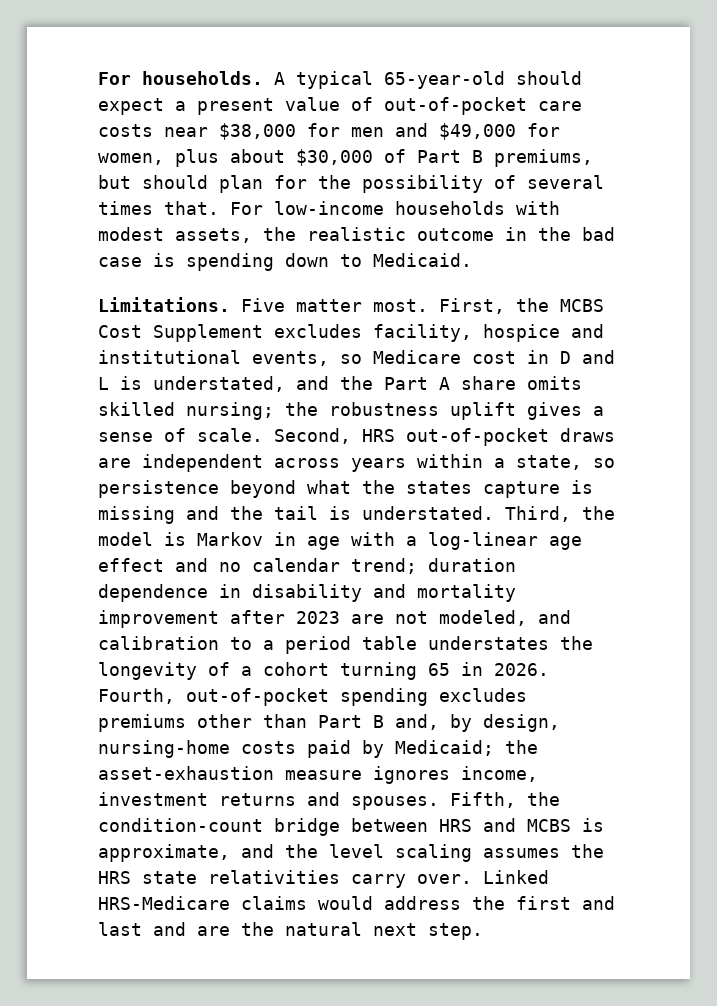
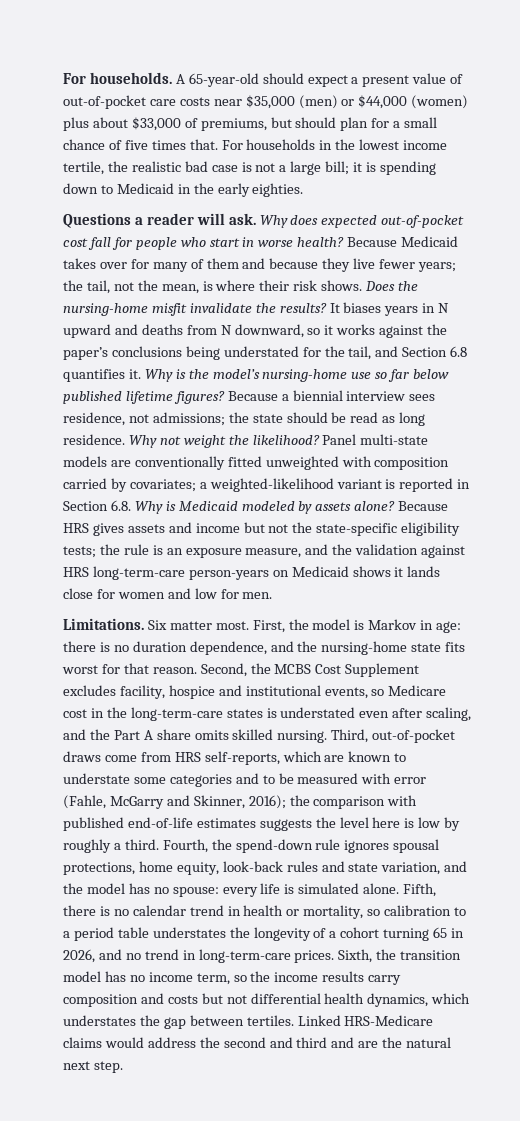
[296,71,373,89] typical -> (185, 79) none
[219,123,560,140] [98,149,483,167] $38,000 for men and $49,000 for women, plus about $30,000 of Part B -> [245,95,469,109] [63,117,198,131] $35,000 (men) or $44,000 (women) plus about $33,000 of
[318,175,604,193] [98,201,560,215] [98,227,615,243] [98,253,472,271] the possibility of several times that. For low-income households with modest assets, the realistic outcome in the bad case is spending down to Medicaid. -> [393,117,438,128] [63,139,448,150] [63,161,436,175] [63,183,304,197] [63,213,465,228] [63,236,459,250] [63,258,457,272] [63,280,419,294] [63,302,450,316] [63,324,448,338] [63,346,468,360] [63,369,450,382] [63,390,436,404] [63,412,426,426] [63,434,429,448] [63,456,450,470] [63,478,471,492] [63,500,449,514] [63,522,461,536] [63,544,466,558] [63,566,441,580] [63,588,273,599] a small chance of five times that. For households in the lowest income tertile, the realistic bad case is not a large bill; it is spending down to Medicaid in the early eighties. // Questions a reader will ask. Why does expected out-of-pocket cost fall for people who start in worse health? Because Medicaid takes over for many of them and because they live fewer years; the tail, not the mean, is where their risk shows. Does the nursing-home misfit invalidate the results? It biases years in N upward and deaths from N downward, so it works against the paper’s conclusions being understated for the tail, and Section 6.8 quantifies it. Why is the model’s nursing-home use so far below published lifetime figures? Because a biennial interview sees residence, not admissions; the state should be read as long residence. Why not weight the likelihood? Panel multi-state models are conventionally fitted unweighted with composition carried by covariates; a weighted-likelihood variant is reported in Section 6.8. Why is Medicaid modeled by assets alone? Because HRS gives assets and income but not the state-specific eligibility tests; the rule is an exposure measure, and the validation against HRS long-term-care person-years on Medicaid shows it lands close for women and low for men.
[241,298,285,312] Five -> [147,620,167,630] Six
(549, 305) none -> [312,619,462,633] [63,641,466,655] [62,663,271,677] model is Markov in age: there is no duration dependence, and the nursing-home state fits worst for that reason. Second, the
[560,350,615,364] [98,376,285,392] D and L is understated, -> [106,707,472,721] the long-term-care states is understated even after scaling,
[186,402,604,420] [98,428,615,446] [98,454,615,472] [98,480,593,498] [98,506,615,524] [98,532,582,550] [98,558,516,574] [98,584,516,602] [98,610,571,628] nursing; the robustness uplift gives a sense of scale. Second, HRS out-of-pocket draws are independent across years within a state, so persistence beyond what the states capture is missing and the tail is understated. Third, the model is Markov in age with a log-linear age effect and no calendar trend; duration dependence in disability and mortality improvement after 2023 are not modeled, and -> [277,729,456,743] [63,751,407,765] [63,773,427,787] [63,795,418,809] [63,817,461,831] [63,839,440,853] [63,861,468,875] [63,883,437,897] [63,905,381,919] nursing. Third, out-of-pocket draws come from HRS self-reports, which are known to understate some categories and to be measured with error (Fahle, McGarry and Skinner, 2016); the comparison with published end-of-life estimates suggests the level here is low by roughly a third. Fourth, the spend-down rule ignores spousal protections, home equity, look-back rules and state variation, and the model has no spouse: every life is simulated alone. Fifth, there is no calendar trend in health or mortality, so
[494,663,549,676] [98,688,527,706] [98,714,560,732] [98,740,538,758] [98,766,538,784] [98,792,560,810] [98,818,604,836] [98,844,604,862] [98,870,472,888] 2026. Fourth, out-of-pocket spending excludes premiums other than Part B and, by design, nursing-home costs paid by Medicaid; the asset-exhaustion measure ignores income, investment returns and spouses. Fifth, the condition-count bridge between HRS and MCBS is approximate, and the level scaling assumes the HRS state relativities carry over. -> [63,949,462,963] [63,971,402,985] [63,993,471,1007] [63,1015,294,1029] 2026, and no trend in long-term-care prices. Sixth, the transition model has no income term, so the income results carry composition and costs but not differential health dynamics, which understates the gap between tertiles.
[516,896,615,910] [98,922,142,936] first and last -> [223,1037,328,1048] second and third

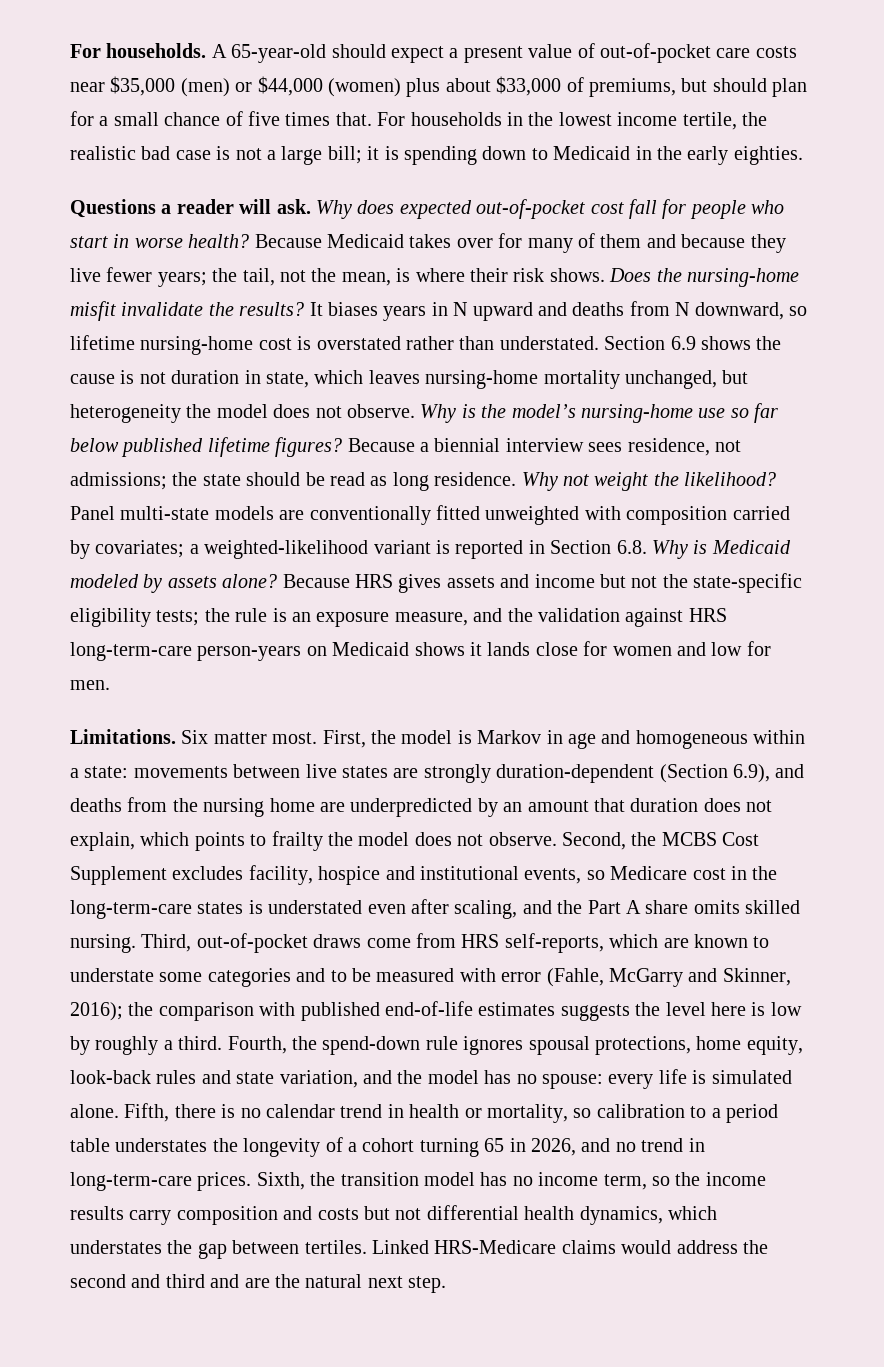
[324,324,448,338] [63,346,468,360] [63,369,141,382] it works against the paper’s conclusions being understated for the tail, and Section 6.8 quantifies it. -> [70,335,782,355] [70,370,749,389] [70,404,415,423] lifetime nursing-home cost is overstated rather than understated. Section 6.9 shows the cause is not duration in state, which leaves nursing-home mortality unchanged, but heterogeneity the model does not observe.
[436,621,462,633] [63,641,466,655] [62,663,197,674] age: there is no duration dependence, and the nursing-home state fits worst for that reason. -> [567,730,806,749] [70,764,805,783] [70,797,773,817] [70,831,557,851] age and homogeneous within a state: movements between live states are strongly duration-dependent (Section 6.9), and deaths from the nursing home are underpredicted by an amount that duration does not explain, which points to frailty the model does not observe.

